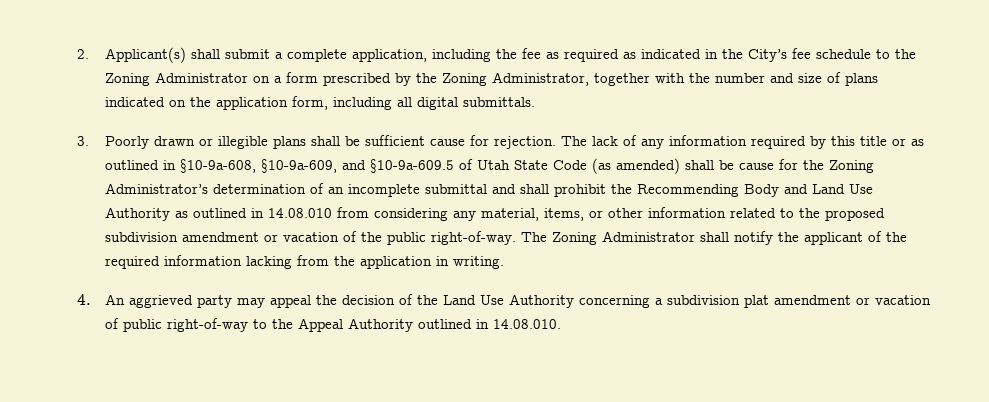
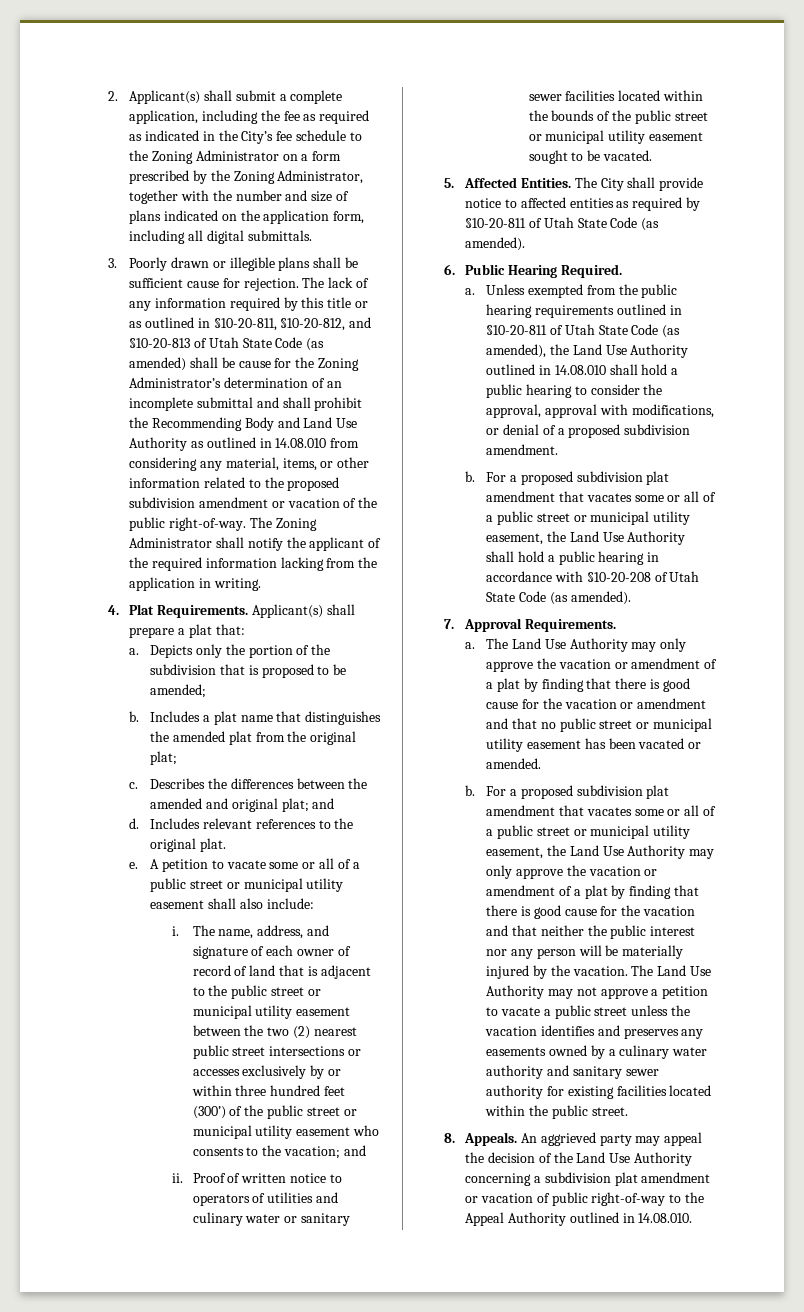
[180,159,455,173] §10-9a-608, §10-9a-609, and §10-9a-609.5 -> [213,317,372,331] [129,338,191,348] §10-20-811, §10-20-812, and §10-20-813
(91, 299) none -> [129,604,355,618] [129,624,245,638] [129,644,331,658] [150,664,347,678] [150,684,207,698] [129,711,382,725] [150,731,357,745] [150,751,178,765] [129,778,368,789] [150,798,335,812] [129,818,354,829] [150,838,227,852] [129,858,360,872] [150,878,344,892] [150,898,314,909] [171,925,329,939] [192,945,351,959] [192,965,371,979] [192,985,321,999] [192,1005,351,1019] [192,1025,357,1039] [192,1045,361,1059] [192,1065,341,1079] [191,1085,345,1096] [192,1105,357,1119] [192,1125,379,1139] [192,1145,366,1159] [171,1173,342,1183] [192,1192,338,1206] [192,1212,350,1226] [528,90,703,101] [528,110,708,124] [528,130,703,144] [528,150,652,164] [444,177,704,191] [465,197,700,211] [465,217,660,231] [465,237,526,251] [444,264,622,278] [465,284,678,298] [486,304,682,318] [486,324,681,338] [486,344,689,358] [486,364,679,375] [486,384,663,398] [486,404,714,418] [486,424,691,438] [486,444,559,455] [465,471,670,485] [486,491,717,502] [486,511,691,525] [486,531,686,545] [486,551,660,565] [486,571,700,582] [486,591,631,605] [444,618,617,632] [465,638,687,652] [486,658,718,672] [486,678,690,692] [486,698,707,709] [486,718,713,732] [486,738,702,752] [486,758,542,769] [465,785,670,799] [486,805,717,816] [486,825,691,839] [486,845,715,859] [486,865,658,879] [486,885,700,899] [486,905,696,919] [486,925,696,939] [486,945,684,959] [486,965,712,979] [486,985,709,999] [486,1005,691,1019] [485,1025,704,1039] [486,1045,708,1059] [486,1065,659,1079] [486,1085,712,1099] [485,1105,628,1119] [444,1132,518,1146] Plat Requirements. Applicant(s) shall prepare a plat that: // a. Depicts only the portion of the subdivision that is proposed to be amended; // b. Includes a plat name that distinguishes the amended plat from the original plat; // c. Describes the differences between the amended and original plat; and // d. Includes relevant references to the original plat. // e. A petition to vacate some or all of a public street or municipal utility easement shall also include: // i. The name, address, and signature of each owner of record of land that is adjacent to the public street or municipal utility easement between the two (2) nearest public street intersections or accesses exclusively by or within three hundred feet (300’) of the public street or municipal utility easement who consents to the vacation; and // ii. Proof of written notice to operators of utilities and culinary water or sanitary sewer facilities located within the bounds of the public street or municipal utility easement sought to be vacated. // 5. Affected Entities. The City shall provide notice to affected entities as required by §10-20-811 of Utah State Code (as amended). // 6. Public Hearing Required. // a. Unless exempted from the public hearing requirements outlined in §10-20-811 of Utah State Code (as amended), the Land Use Authority outlined in 14.08.010 shall hold a public hearing to consider the approval, approval with modifications, or denial of a proposed subdivision amendment. // b. For a proposed subdivision plat amendment that vacates some or all of a public street or municipal utility easement, the Land Use Authority shall hold a public hearing in accordance with §10-20-208 of Utah State Code (as amended). // 7. Approval Requirements. // a. The Land Use Authority may only approve the vacation or amendment of a plat by finding that there is good cause for the vacation or amendment and that no public street or municipal utility easement has been vacated or amended. // b. For a proposed subdivision plat amendment that vacates some or all of a public street or municipal utility easement, the Land Use Authority may only approve the vacation or amendment of a plat by finding that there is good cause for the vacation and that neither the public interest nor any person will be materially injured by the vacation. The Land Use Authority may not approve a petition to vacate a public street unless the vacation identifies and preserves any easements owned by a culinary water authority and sanitary sewer authority for existing facilities located within the public street. // 8. Appeals.

